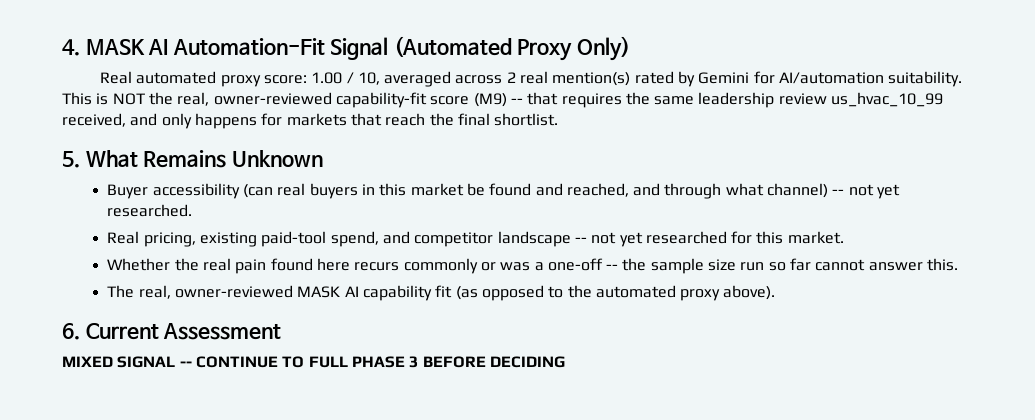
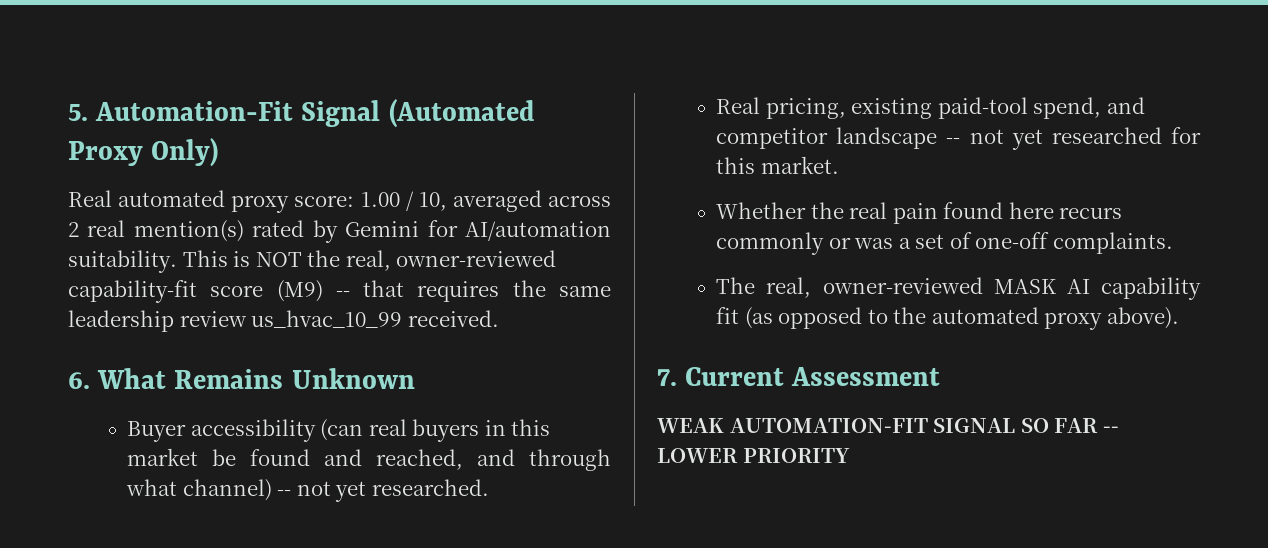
[62,39,169,56] 4. MASK AI -> [68,104,88,121] 5.
[62,113,559,129] [62,151,80,168] received, and only happens for markets that reach the final shortlist. // 5. -> [407,310,499,327] [68,372,90,389] received. // 6.
[547,258,959,274] one-off -- the sample size run so far cannot answer this. -> [915,232,1173,254] set of one-off complaints.
[62,323,80,340] 6. -> [657,369,677,386] 7.
[62,356,565,368] MIXED SIGNAL -- CONTINUE TO FULL PHASE 3 BEFORE DECIDING -> [657,418,1119,433] [657,448,850,463] WEAK AUTOMATION-FIT SIGNAL SO FAR -- LOWER PRIORITY

